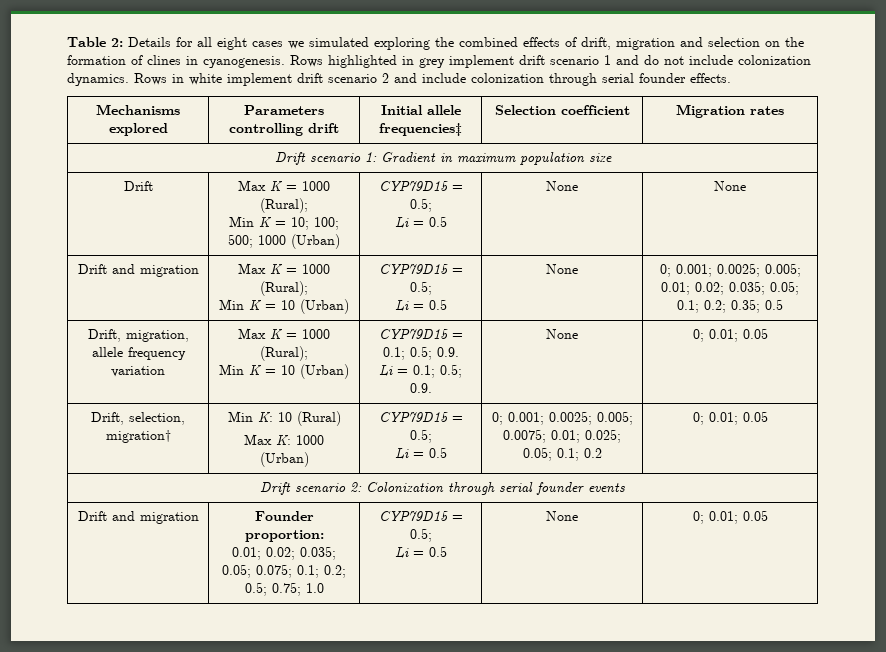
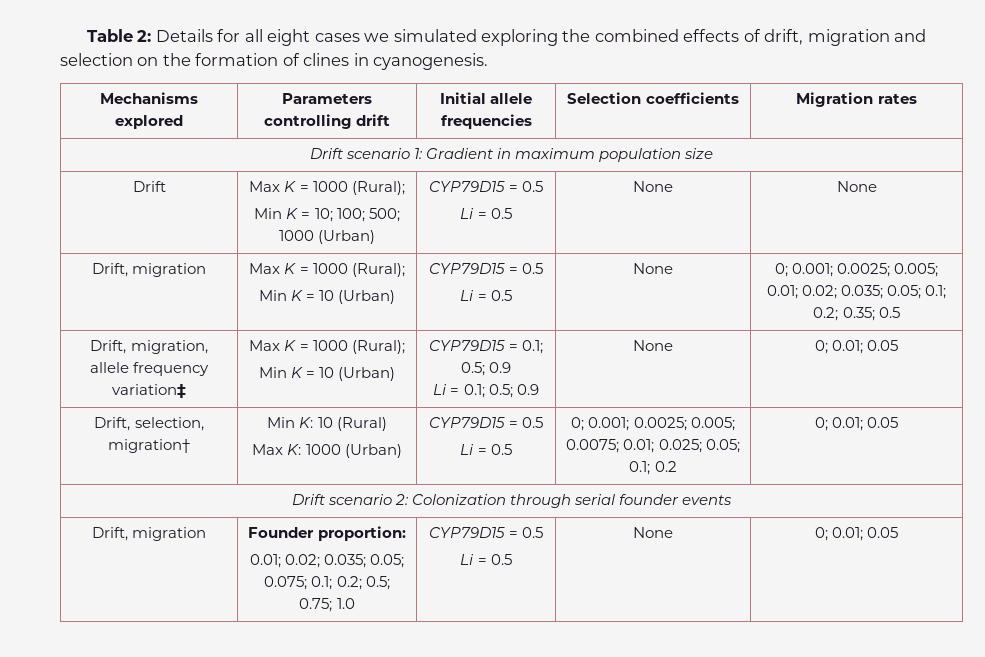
[290,55,811,68] [67,73,731,86] Rows highlighted in grey implement drift scenario 1 and do not include colonization dynamics. Rows in white implement drift scenario 2 and include colonization through serial founder effects. -> (489, 61) none
[379,123,462,136] frequencies‡ -> [440,114,532,129] frequencies
[560,105,630,115] coefficient -> [645,92,739,104] coefficients
[409,198,432,212] 0.5; -> [521,181,543,192] 0.5
[77,264,135,274] Drift and -> [91,263,128,277] Drift,
[409,281,432,295] 0.5; -> [521,263,543,274] 0.5
[111,366,165,377] variation -> [112,384,186,398] variation‡
[436,347,459,357] 0.9. -> [489,362,512,373] 0.9
[409,383,432,393] 0.9. -> [516,384,539,395] 0.9
[409,429,432,443] 0.5; -> [521,417,543,428] 0.5
[77,511,135,521] Drift and -> [91,527,128,541] Drift,
[409,528,432,542] 0.5; -> [521,527,543,538] 0.5

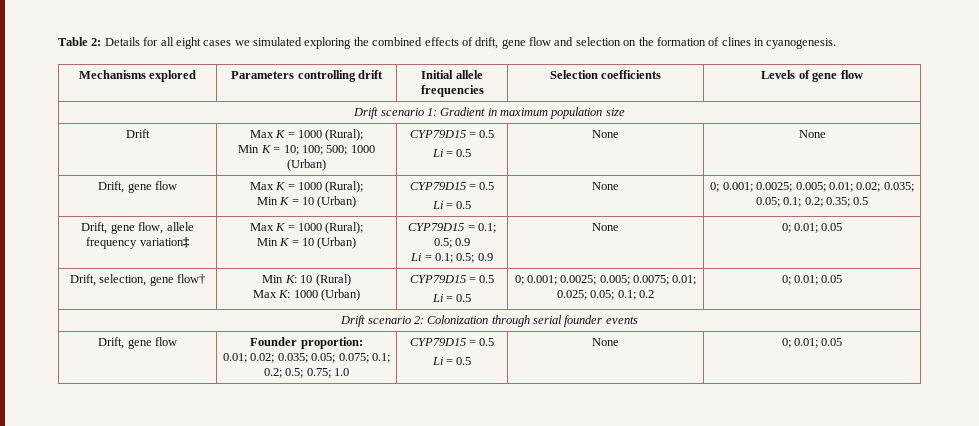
[807,29,890,46] migration -> [501,37,551,49] gene flow
[796,92,917,107] Migration rates -> [761,70,863,82] Levels of gene flow
[132,263,207,277] migration -> [127,181,177,193] gene flow
[130,340,208,354] migration, -> [110,222,164,234] gene flow,
[108,439,190,453] migration† -> [149,274,206,286] gene flow†
[132,527,207,541] migration -> [127,337,177,349] gene flow

